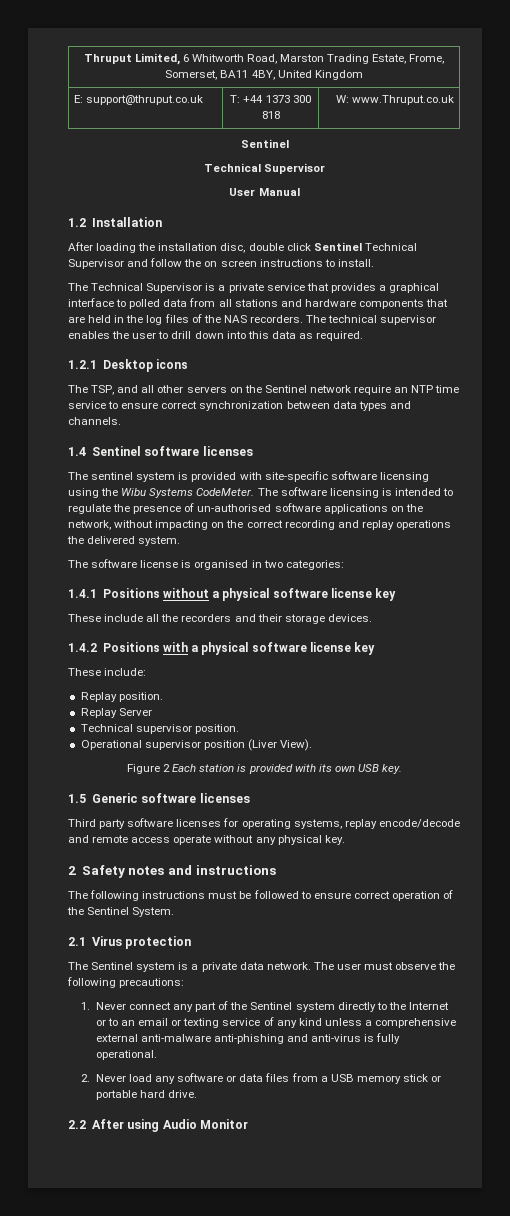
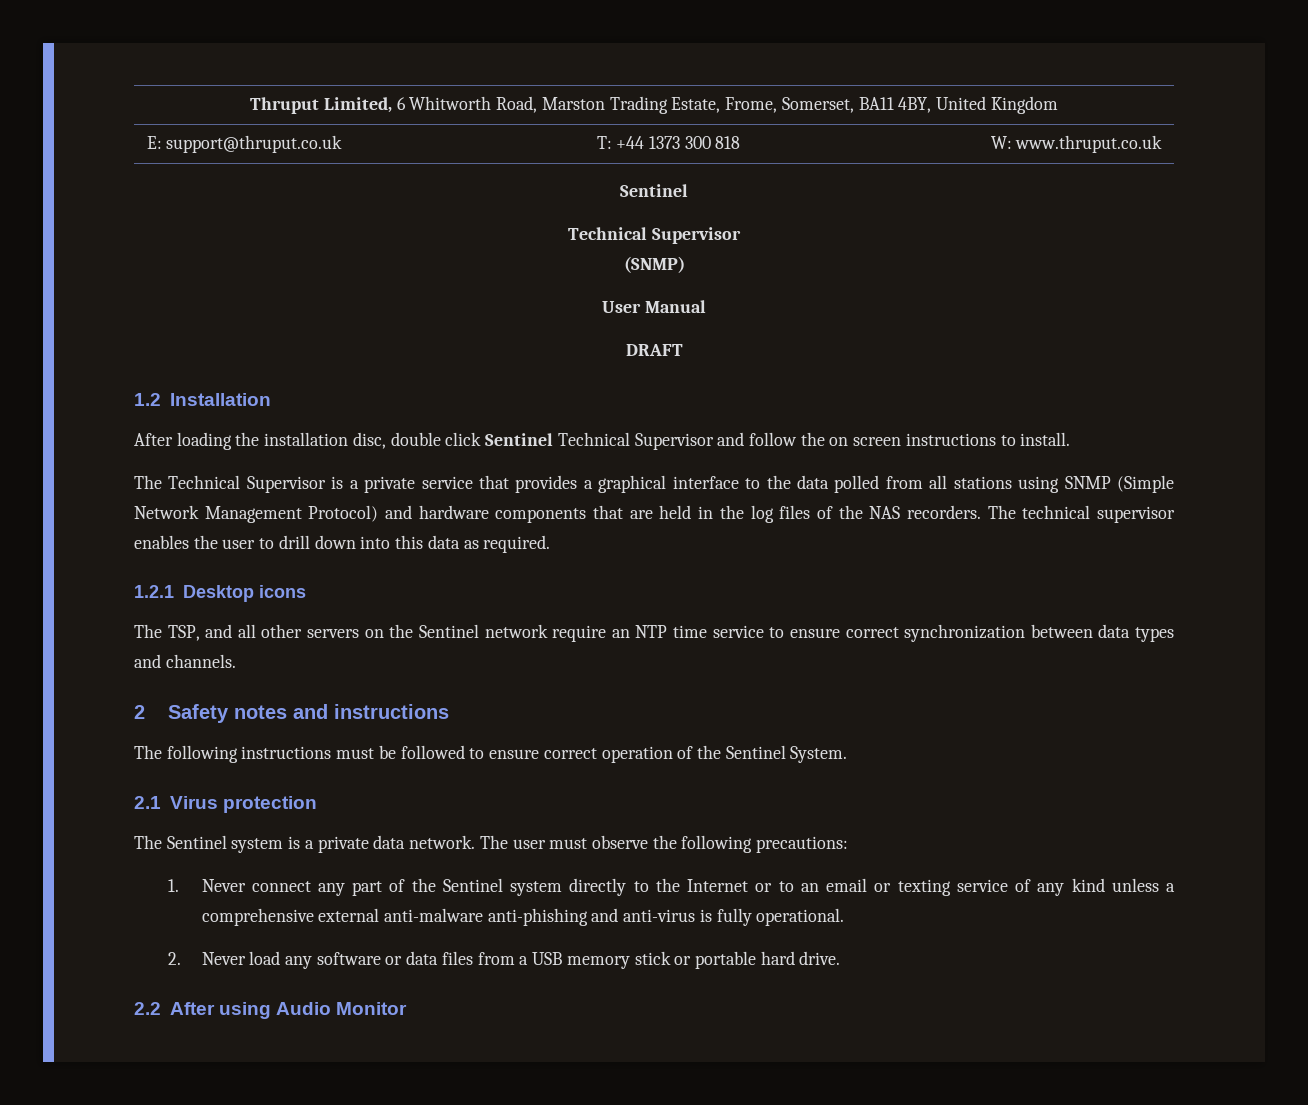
[352,95,455,105] www.Thruput.co.uk -> [1015,135,1163,153] www.thruput.co.uk
(326, 168) none -> [623,256,685,273] // (SNMP)
(300, 192) none -> [625,344,683,356] // DRAFT
[129,298,278,309] polled data from all stations -> [766,475,1175,493] [134,505,379,523] the data polled from all stations using SNMP (Simple Network Management Protocol)
[68,446,253,456] [68,471,429,482] [68,487,454,498] [68,503,423,514] [68,520,451,530] [67,536,181,546] [68,559,344,570] [68,588,397,601] [68,614,372,624] [68,642,376,655] [68,668,147,676] [80,692,163,702] [80,708,152,718] [80,724,239,734] [80,739,313,751] [126,764,403,774] [68,793,250,803] [68,818,460,829] [68,835,345,845] // 1.4 Sentinel software licenses // The sentinel system is provided with site-specific software licensing using the Wibu Systems CodeMeter. The software licensing is intended to regulate the presence of un-authorised software applications on the network, without impacting on the correct recording and replay operations the delivered system. // The software license is organised in two categories: // 1.4.1 Positions without a physical software license key // These include all the recorders and their storage devices. // 1.4.2 Positions with a physical software license key // These include: // Replay position. // Replay Server // Technical supervisor position. // Operational supervisor position (Liver View). // Figure 2 Each station is provided with its own USB key. // 1.5 Generic software licenses // Third party software licenses for operating systems, replay encode/decode and remote access operate without any physical key. -> (236, 661) none

